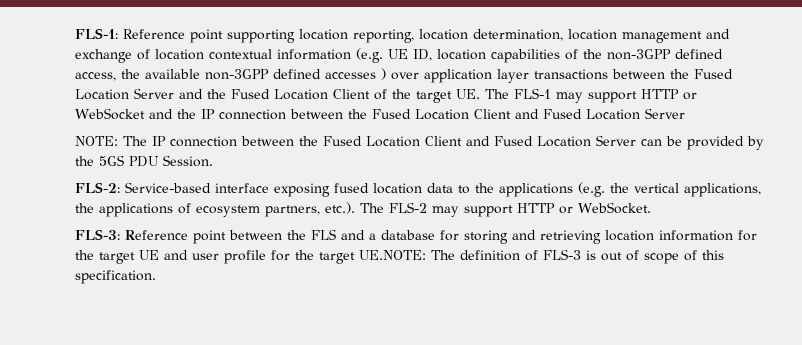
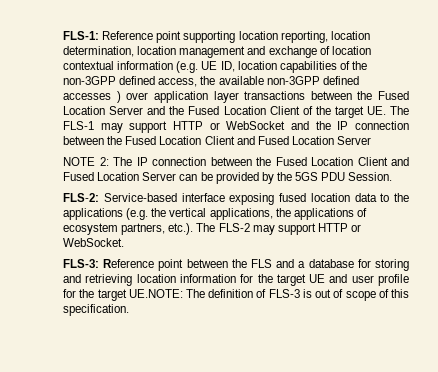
[75,136,119,146] NOTE: -> [63,157,109,166] NOTE 2:

